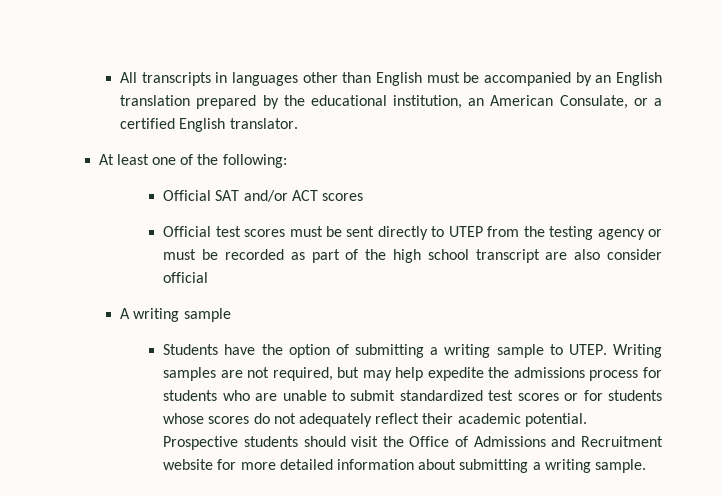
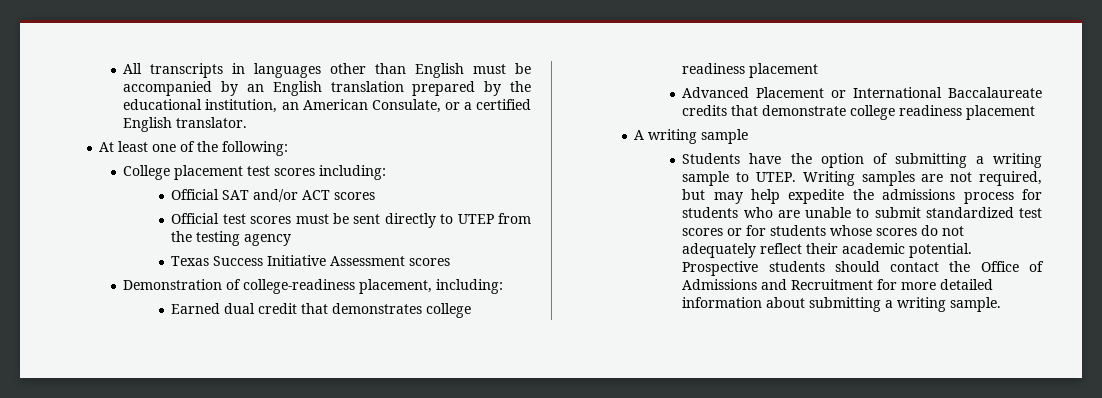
(287, 161) none -> [123,165,387,180] // College placement test scores including:
[647,229,662,237] [163,249,662,263] [163,272,209,283] or must be recorded as part of the high school transcript are also consider official -> [171,255,451,266] [123,279,504,294] [171,303,472,318] [682,63,819,78] [682,87,1042,98] [682,105,1036,120] // Texas Success Initiative Assessment scores // Demonstration of college-readiness placement, including: // Earned dual credit that demonstrates college readiness placement // Advanced Placement or International Baccalaureate credits that demonstrate college readiness placement
[351,436,379,447] visit -> [890,262,940,272] contact
[163,459,214,470] website -> (874, 284) none

